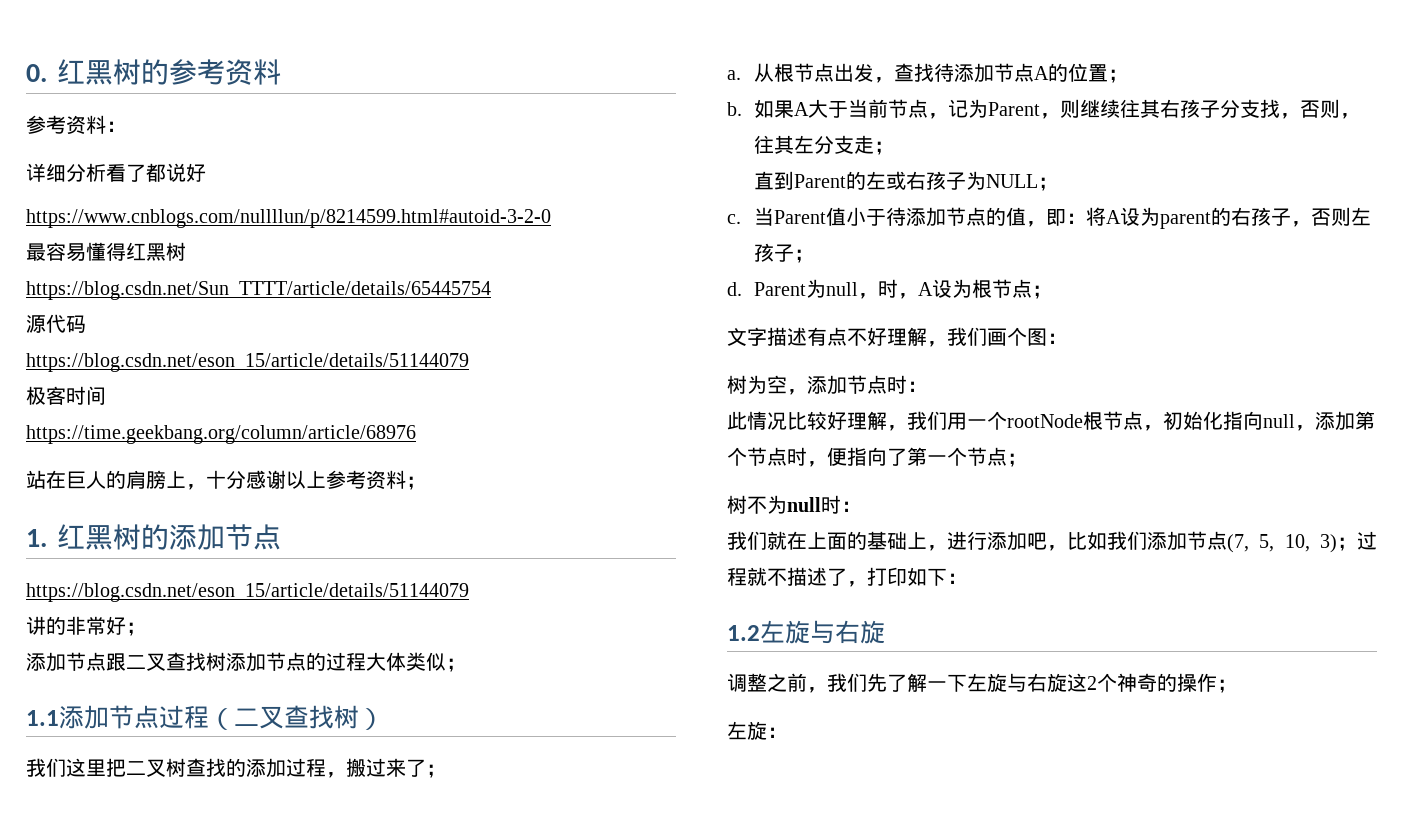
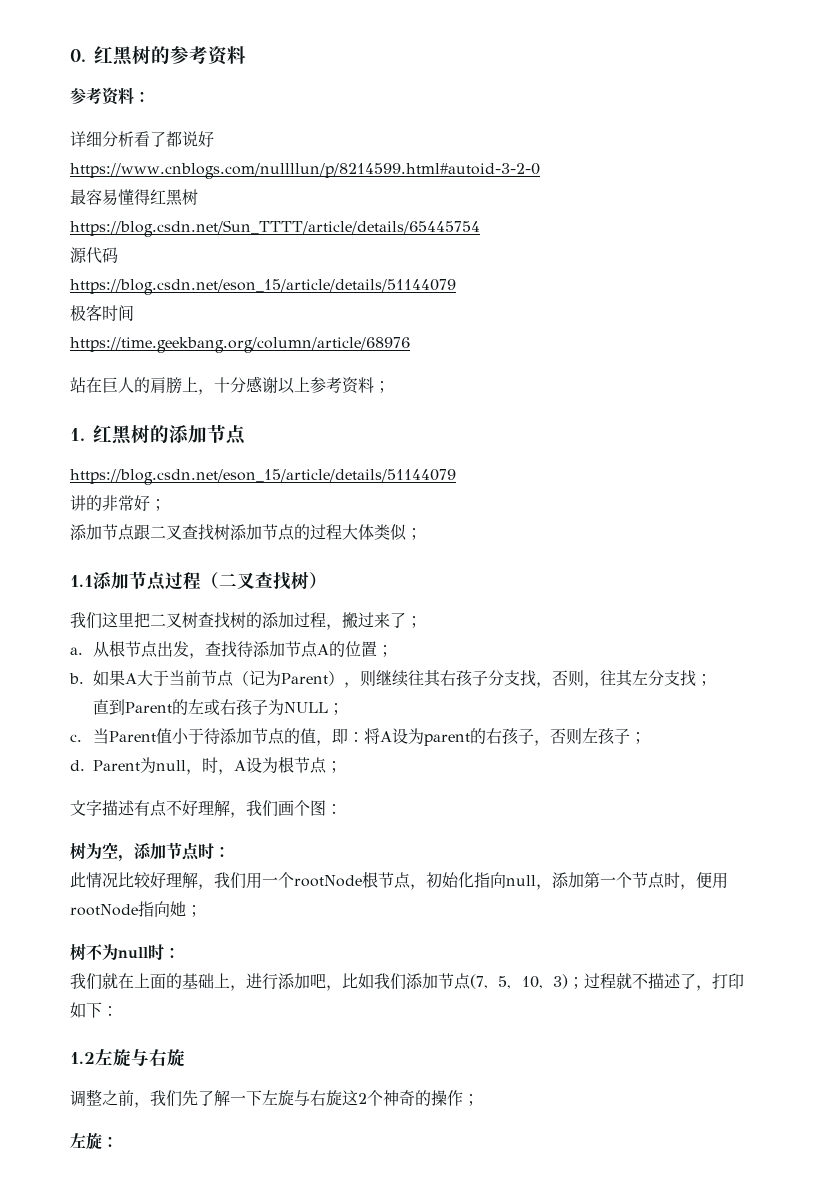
(226, 767) none -> [230,612,246,628] 树
[927,113,948,119] ， -> [232,671,249,686] （
(1040, 109) none -> [327,671,344,686] ）
[853,135,874,154] 走 -> [679,670,696,687] 找
(1375, 420) none -> [600,877,616,886] 一
[847,447,1007,466] 指向了第一个节点 -> [712,872,728,889] [70,901,186,917] 用rootNode指向她

